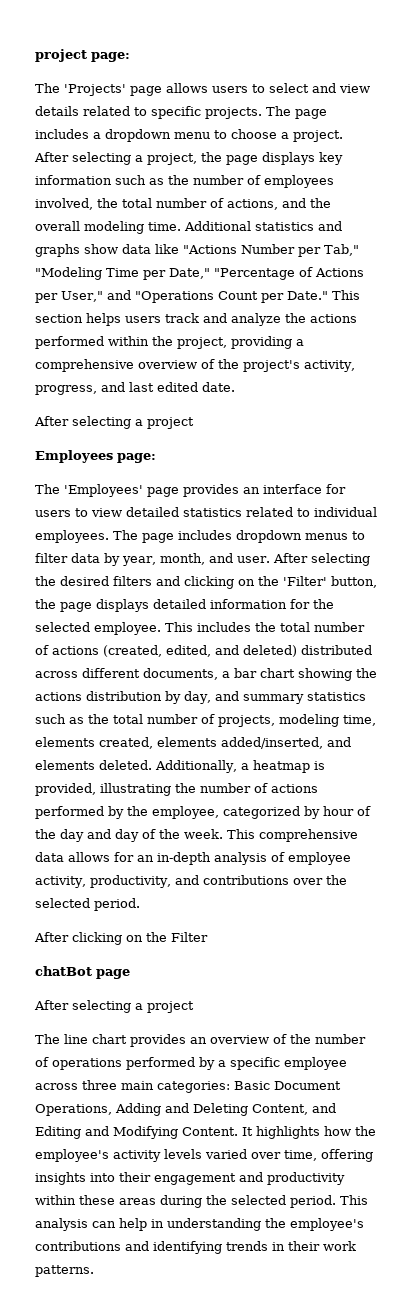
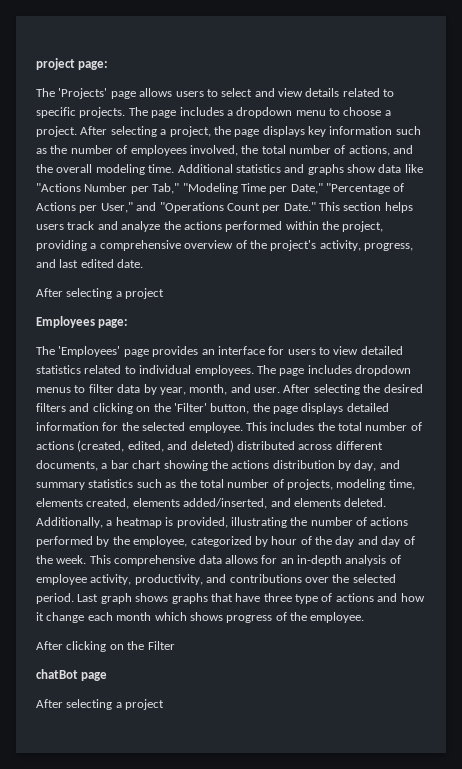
(140, 904) none -> [77,593,425,604] [36,612,365,623] Last graph shows graphs that have three type of actions and how it change each month which shows progress of the employee.
[35,1034,366,1047] [35,1057,347,1070] [35,1080,341,1093] [35,1103,336,1116] [35,1126,376,1139] [35,1149,373,1162] [35,1172,345,1185] [35,1195,368,1208] [35,1218,364,1231] [35,1241,356,1254] [35,1265,94,1277] // The line chart provides an overview of the number of operations performed by a specific employee across three main categories: Basic Document Operations, Adding and Deleting Content, and Editing and Modifying Content. It highlights how the employee's activity levels varied over time, offering insights into their engagement and productivity within these areas during the selected period. This analysis can help in understanding the employee's contributions and identifying trends in their work patterns. -> (165, 704) none

